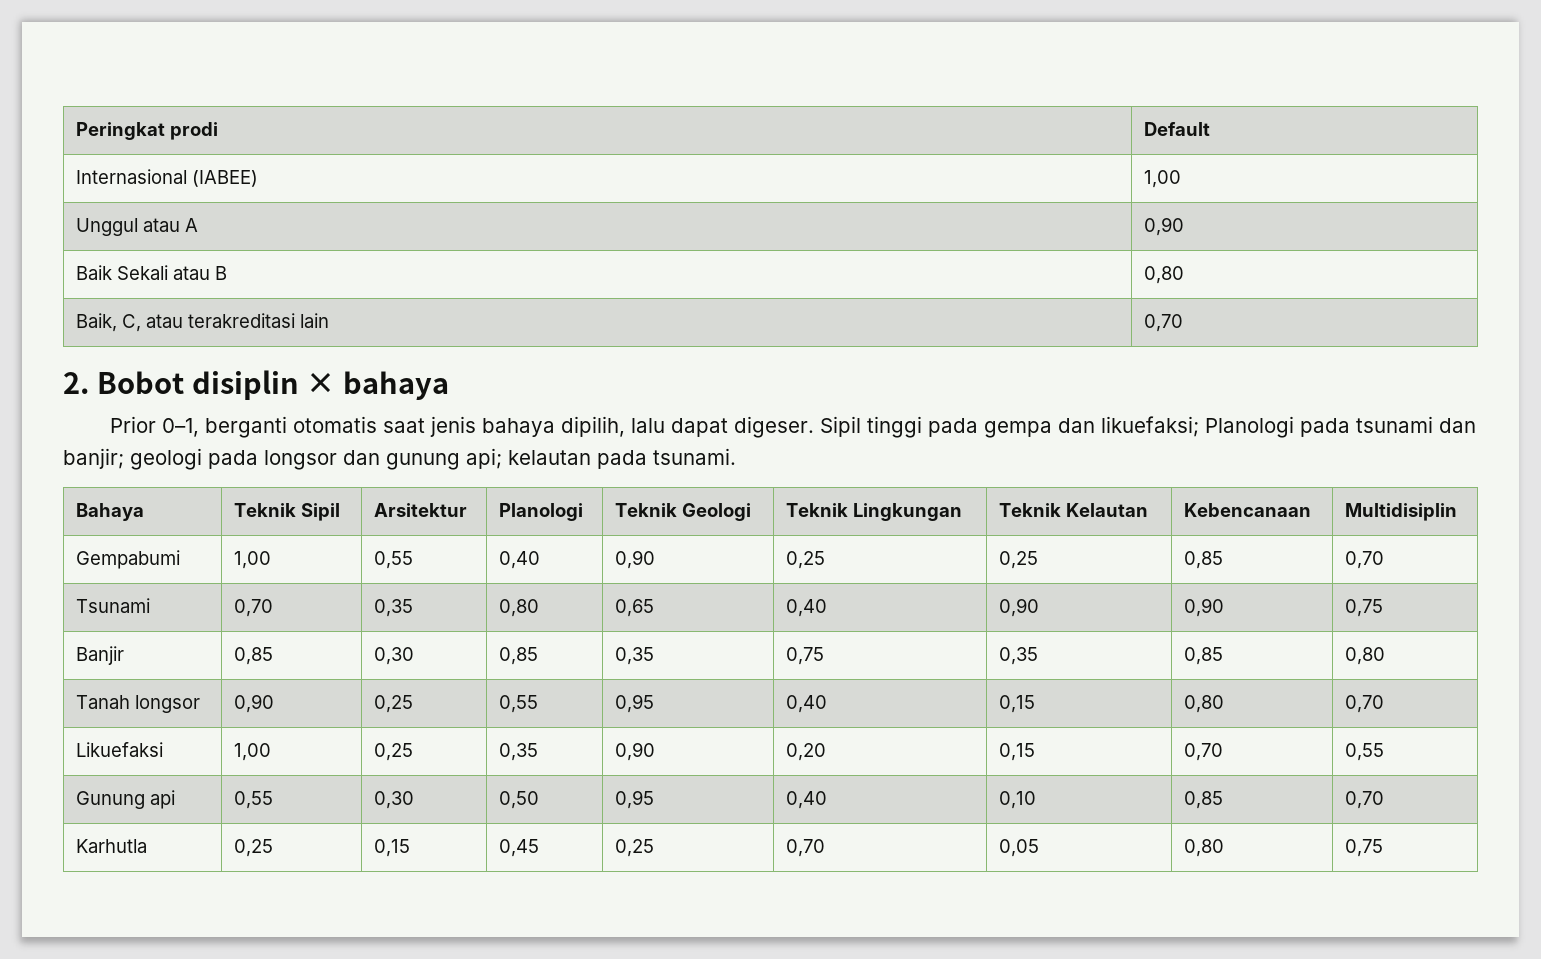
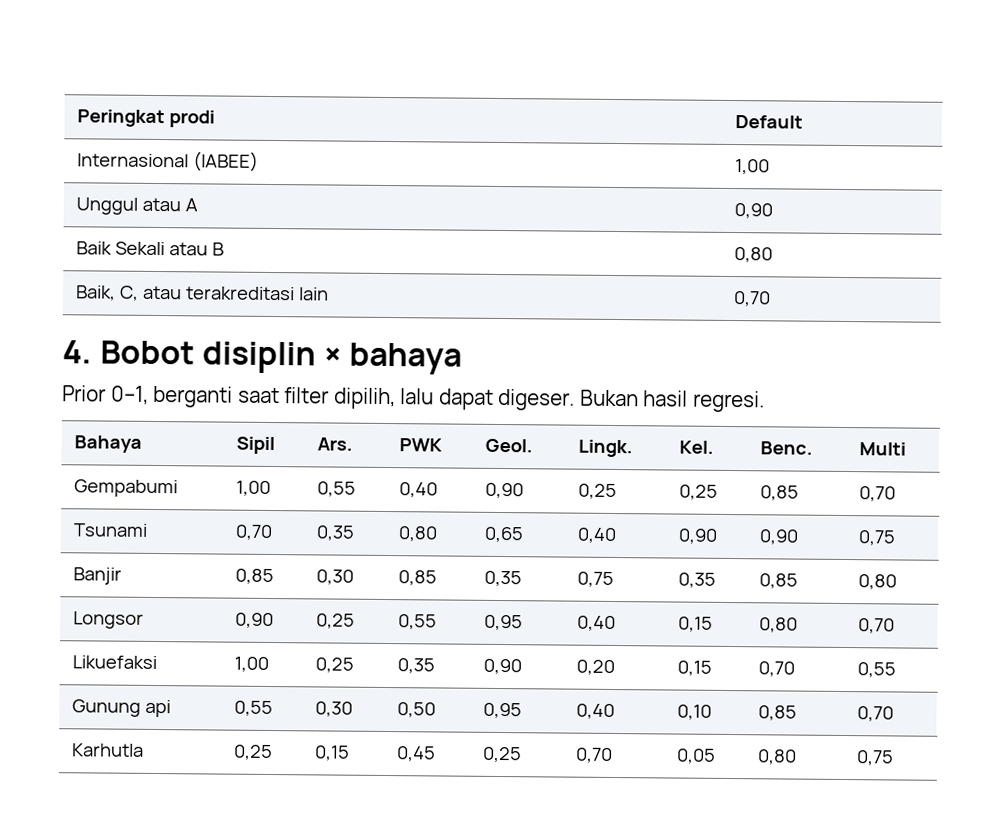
[63,372,89,394] 2. -> [62,340,92,364] 4.
[292,416,1476,438] [63,448,736,470] otomatis saat jenis bahaya dipilih, lalu dapat digeser. Sipil tinggi pada gempa dan likuefaksi; Planologi pada tsunami dan banjir; geologi pada longsor dan gunung api; kelautan pada tsunami. -> [237,387,765,413] saat filter dipilih, lalu dapat digeser. Bukan hasil regresi.
[233,503,296,517] Teknik -> (143, 444) none
[373,503,467,517] [498,503,583,521] [614,503,751,521] [785,503,962,521] [998,503,1148,517] [1183,503,1311,517] [1344,503,1457,521] Arsitektur | Planologi | Teknik Geologi | Teknik Lingkungan | Teknik Kelautan | Kebencanaan | Multidisiplin -> [317,437,354,451] [399,438,443,452] [485,438,534,453] [578,439,634,458] [679,440,715,454] [760,441,814,455] [859,442,907,456] Ars. | PWK | Geol. | Lingk. | Kel. | Benc. | Multi
[75,695,200,713] Tanah longsor -> [73,611,145,629] Longsor

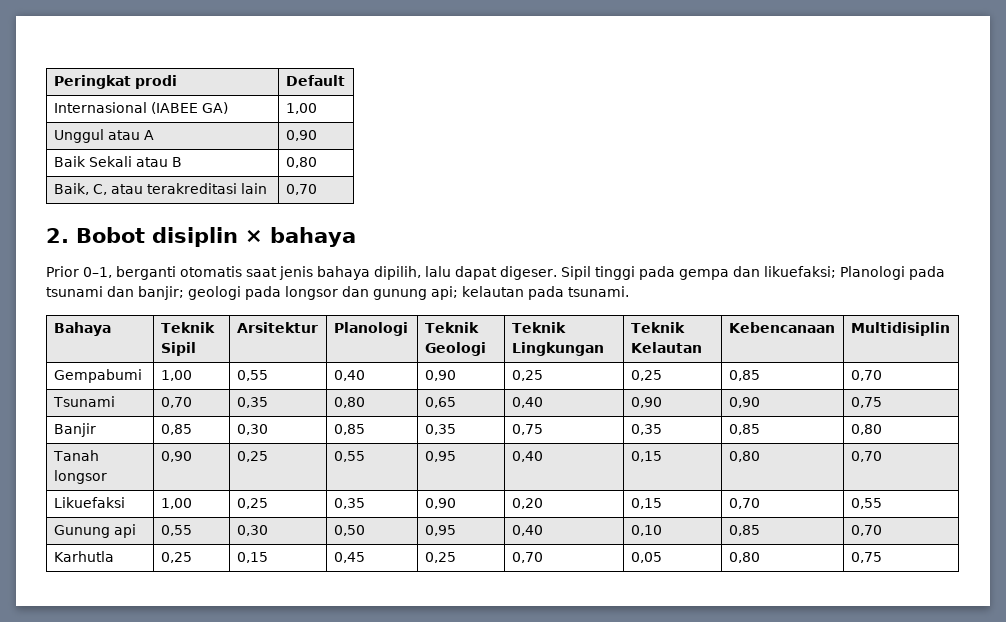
[193,151,260,172] (IABEE) -> [150,102,228,114] (IABEE GA)
[62,340,92,364] 4. -> [46,228,69,243] 2.
[237,387,765,413] saat filter dipilih, lalu dapat digeser. Bukan hasil regresi. -> [180,266,945,280] [46,286,629,300] otomatis saat jenis bahaya dipilih, lalu dapat digeser. Sipil tinggi pada gempa dan likuefaksi; Planologi pada tsunami dan banjir; geologi pada longsor dan gunung api; kelautan pada tsunami.
(143, 444) none -> [160,322,215,333] Teknik
[317,437,354,451] [399,438,443,452] [485,438,534,453] [578,439,634,458] [679,440,715,454] [760,441,814,455] [859,442,907,456] Ars. | PWK | Geol. | Lingk. | Kel. | Benc. | Multi -> [236,322,318,333] [333,322,408,336] [424,322,479,333] [424,342,486,356] [511,322,566,333] [511,342,604,356] [630,322,685,333] [630,342,702,353] [728,322,835,333] [850,322,950,336] Arsitektur | Planologi | Teknik Geologi | Teknik Lingkungan | Teknik Kelautan | Kebencanaan | Multidisiplin
[73,611,145,629] Longsor -> [52,450,99,461] [53,470,107,484] Tanah longsor

